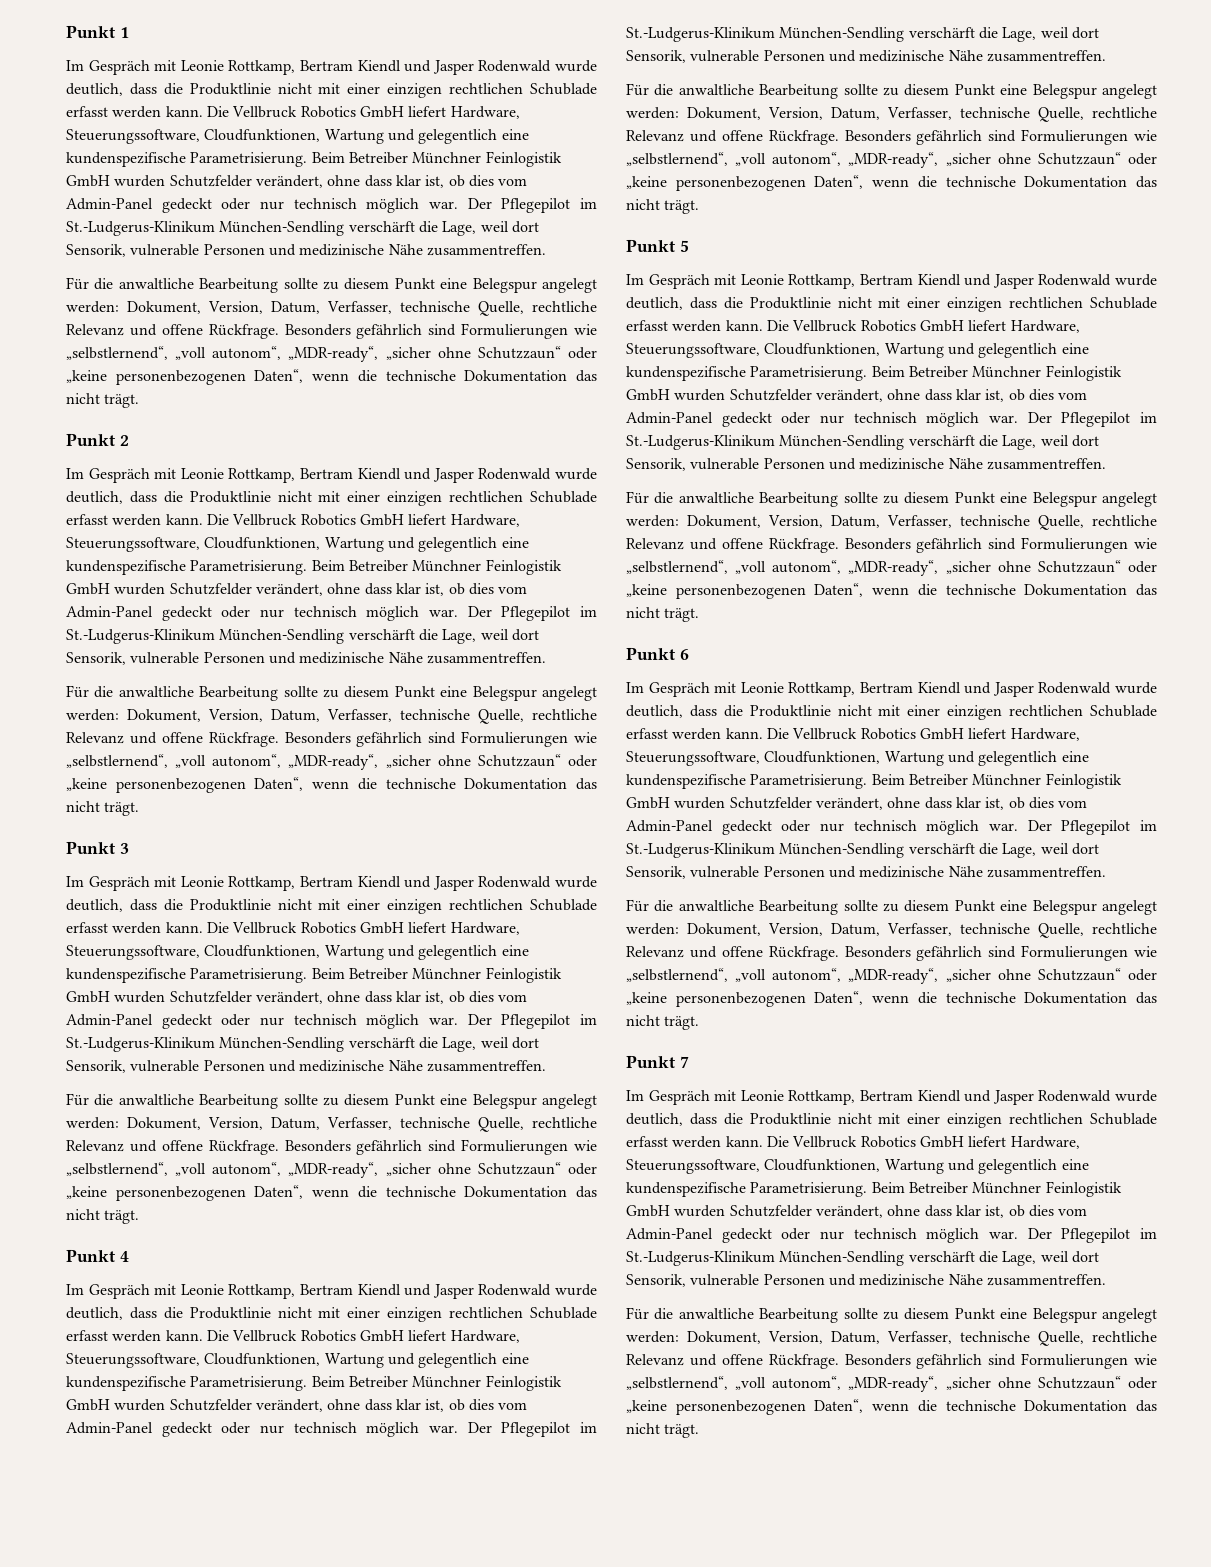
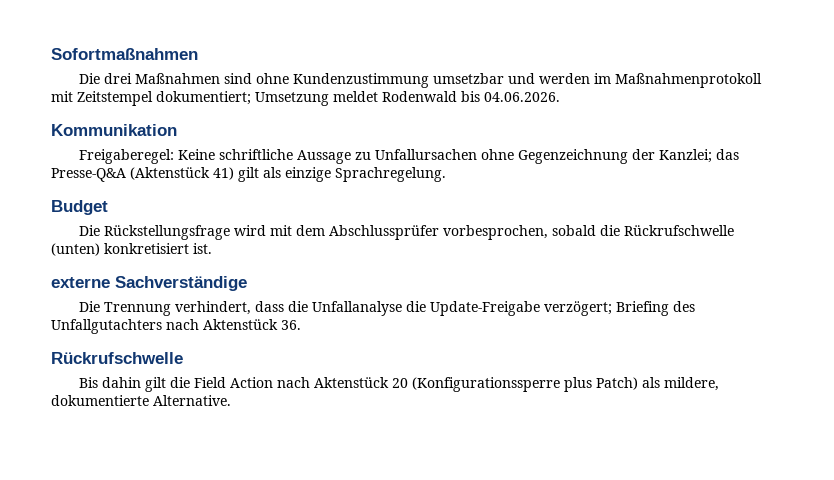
[66,25,129,38] [66,60,598,75] [66,83,598,98] [66,106,520,119] [66,129,529,144] [66,151,562,167] [66,175,528,188] [66,198,597,213] [66,221,539,236] [66,244,546,257] [66,277,598,293] [66,301,597,316] [66,323,597,339] [66,346,598,362] [66,369,597,385] [66,393,140,408] [66,433,129,446] [66,468,598,483] [66,491,598,506] [66,514,520,527] [66,537,529,552] [66,559,562,575] [66,583,528,596] [66,606,597,621] [66,629,539,644] [66,652,546,665] [66,685,598,701] [66,709,597,724] [66,731,597,747] [66,754,598,770] [66,777,597,793] [66,801,140,816] [66,841,129,854] [66,876,598,891] [66,899,598,914] [66,922,520,935] [66,945,529,960] [66,967,562,983] [66,991,528,1004] [66,1014,597,1029] [66,1037,539,1052] [66,1060,546,1073] [66,1093,598,1109] [66,1117,597,1132] [66,1139,597,1155] [66,1162,598,1178] [66,1185,597,1201] [66,1209,140,1224] [66,1249,129,1262] [66,1284,598,1299] [66,1307,598,1322] [66,1330,520,1343] [66,1353,529,1368] [66,1375,562,1391] [66,1399,528,1412] [66,1422,597,1437] [626,27,1099,42] [626,50,1106,63] [626,83,1158,99] [626,107,1157,122] [626,129,1157,145] [626,152,1157,168] [626,175,1157,191] [626,199,700,214] [626,239,689,252] [626,274,1157,289] [626,297,1157,312] [626,320,1080,333] [626,343,1089,358] [626,365,1122,381] [626,389,1088,402] [626,412,1157,427] [626,435,1099,450] [626,458,1106,471] [626,491,1158,507] [626,515,1157,530] [626,537,1157,553] [626,560,1157,576] [626,583,1157,599] [626,607,700,622] [626,647,689,660] [626,682,1157,697] [626,705,1157,720] [626,728,1080,741] [626,751,1089,766] [626,773,1122,789] [626,797,1088,810] [626,820,1157,835] [626,843,1099,858] [626,866,1106,879] [626,899,1158,915] [626,923,1157,938] [626,945,1157,961] [626,968,1157,984] [626,991,1157,1007] [626,1015,700,1030] [626,1055,689,1068] [626,1090,1157,1105] [626,1113,1157,1128] [626,1136,1080,1149] [626,1159,1089,1174] [626,1181,1122,1197] [626,1205,1088,1218] [626,1228,1157,1243] [626,1251,1099,1266] [626,1274,1106,1287] [626,1307,1158,1323] [626,1331,1157,1346] [626,1353,1157,1369] [626,1376,1157,1392] [626,1399,1157,1415] [626,1423,700,1438] Punkt 1 // Im Gespräch mit Leonie Rottkamp, Bertram Kiendl und Jasper Rodenwald wurde deutlich, dass die Produktlinie nicht mit einer einzigen rechtlichen Schublade erfasst werden kann. Die Vellbruck Robotics GmbH liefert Hardware, Steuerungssoftware, Cloudfunktionen, Wartung und gelegentlich eine kundenspezifische Parametrisierung. Beim Betreiber Münchner Feinlogistik GmbH wurden Schutzfelder verändert, ohne dass klar ist, ob dies vom Admin-Panel gedeckt oder nur technisch möglich war. Der Pflegepilot im St.-Ludgerus-Klinikum München-Sendling verschärft die Lage, weil dort Sensorik, vulnerable Personen und medizinische Nähe zusammentreffen. // Für die anwaltliche Bearbeitung sollte zu diesem Punkt eine Belegspur angelegt werden: Dokument, Version, Datum, Verfasser, technische Quelle, rechtliche Relevanz und offene Rückfrage. Besonders gefährlich sind Formulierungen wie „selbstlernend“, „voll autonom“, „MDR-ready“, „sicher ohne Schutzzaun“ oder „keine personenbezogenen Daten“, wenn die technische Dokumentation das nicht trägt. // Punkt 2 // Im Gespräch mit Leonie Rottkamp, Bertram Kiendl und Jasper Rodenwald wurde deutlich, dass die Produktlinie nicht mit einer einzigen rechtlichen Schublade erfasst werden kann. Die Vellbruck Robotics GmbH liefert Hardware, Steuerungssoftware, Cloudfunktionen, Wartung und gelegentlich eine kundenspezifische Parametrisierung. Beim Betreiber Münchner Feinlogistik GmbH wurden Schutzfelder verändert, ohne dass klar ist, ob dies vom Admin-Panel gedeckt oder nur technisch möglich war. Der Pflegepilot im St.-Ludgerus-Klinikum München-Sendling verschärft die Lage, weil dort Sensorik, vulnerable Personen und medizinische Nähe zusammentreffen. // Für die anwaltliche Bearbeitung sollte zu diesem Punkt eine Belegspur angelegt werden: Dokument, Version, Datum, Verfasser, technische Quelle, rechtliche Relevanz und offene Rückfrage. Besonders gefährlich sind Formulierungen wie „selbstlernend“, „voll autonom“, „MDR-ready“, „sicher ohne Schutzzaun“ oder „keine personenbezogenen Daten“, wenn die technische Dokumentation das nicht trägt. // Punkt 3 // Im Gespräch mit Leonie Rottkamp, Bertram Kiendl und Jasper Rodenwald wurde deutlich, dass die Produktlinie nicht mit einer einzigen rechtlichen Schublade erfasst werden kann. Die Vellbruck Robotics GmbH liefert Hardware, Steuerungssoftware, Cloudfunktionen, Wartung und gelegentlich eine kundenspezifische Parametrisierung. Beim Betreiber Münchner Feinlogistik GmbH wurden Schutzfelder verändert, ohne dass klar ist, ob dies vom Admin-Panel gedeckt oder nur technisch möglich war. Der Pflegepilot im St.-Ludgerus-Klinikum München-Sendling verschärft die Lage, weil dort Sensorik, vulnerable Personen und medizinische Nähe zusammentreffen. // Für die anwaltliche Bearbeitung sollte zu diesem Punkt eine Belegspur angelegt werden: Dokument, Version, Datum, Verfasser, technische Quelle, rechtliche Relevanz und offene Rückfrage. Besonders gefährlich sind Formulierungen wie „selbstlernend“, „voll autonom“, „MDR-ready“, „sicher ohne Schutzzaun“ oder „keine personenbezogenen Daten“, wenn die technische Dokumentation das nicht trägt. // Punkt 4 // Im Gespräch mit Leonie Rottkamp, Bertram Kiendl und Jasper Rodenwald wurde deutlich, dass die Produktlinie nicht mit einer einzigen rechtlichen Schublade erfasst werden kann. Die Vellbruck Robotics GmbH liefert Hardware, Steuerungssoftware, Cloudfunktionen, Wartung und gelegentlich eine kundenspezifische Parametrisierung. Beim Betreiber Münchner Feinlogistik GmbH wurden Schutzfelder verändert, ohne dass klar ist, ob dies vom Admin-Panel gedeckt oder nur technisch möglich war. Der Pflegepilot im St.-Ludgerus-Klinikum München-Sendling verschärft die Lage, weil dort Sensorik, vulnerable Personen und medizinische Nähe zusammentreffen. // Für die anwaltliche Bearbeitung sollte zu diesem Punkt eine Belegspur angelegt werden: Dokument, Version, Datum, Verfasser, technische Quelle, rechtliche Relevanz und offene Rückfrage. Besonders gefährlich sind Formulierungen wie „selbstlernend“, „voll autonom“, „MDR-ready“, „sicher ohne Schutzzaun“ oder „keine personenbezogenen Daten“, wenn die technische Dokumentation das nicht trägt. // Punkt 5 // Im Gespräch mit Leonie Rottkamp, Bertram Kiendl und Jasper Rodenwald wurde deutlich, dass die Produktlinie nicht mit einer einzigen rechtlichen Schublade erfasst werden kann. Die Vellbruck Robotics GmbH liefert Hardware, Steuerungssoftware, Cloudfunktionen, Wartung und gelegentlich eine kundenspezifische Parametrisierung. Beim Betreiber Münchner Feinlogistik GmbH wurden Schutzfelder verändert, ohne dass klar ist, ob dies vom Admin-Panel gedeckt oder nur technisch möglich war. Der Pflegepilot im St.-Ludgerus-Klinikum München-Sendling verschärft die Lage, weil dort Sensorik, vulnerable Personen und medizinische Nähe zusammentreffen. // Für die anwaltliche Bearbeitung sollte zu diesem Punkt eine Belegspur angelegt werden: Dokument, Version, Datum, Verfasser, technische Quelle, rechtliche Relevanz und offene Rückfrage. Besonders gefährlich sind Formulierungen wie „selbstlernend“, „voll autonom“, „MDR-ready“, „sicher ohne Schutzzaun“ oder „keine personenbezogenen Daten“, wenn die technische Dokumentation das nicht trägt. // Punkt 6 // Im Gespräch mit Leonie Rottkamp, Bertram Kiendl und Jasper Rodenwald wurde deutlich, dass die Produktlinie nicht mit einer einzigen rechtlichen Schublade erfasst werden kann. Die Vellbruck Robotics GmbH liefert Hardware, Steuerungssoftware, Cloudfunktionen, Wartung und gelegentlich eine kundenspezifische Parametrisierung. Beim Betreiber Münchner Feinlogistik GmbH wurden Schutzfelder verändert, ohne dass klar ist, ob dies vom Admin-Panel gedeckt oder nur technisch möglich war. Der Pflegepilot im St.-Ludgerus-Klinikum München-Sendling verschärft die Lage, weil dort Sensorik, vulnerable Personen und medizinische Nähe zusammentreffen. // Für die anwaltliche Bearbeitung sollte zu diesem Punkt eine Belegspur angelegt werden: Dokument, Version, Datum, Verfasser, technische Quelle, rechtliche Relevanz und offene Rückfrage. Besonders gefährlich sind Formulierungen wie „selbstlernend“, „voll autonom“, „MDR-ready“, „sicher ohne Schutzzaun“ oder „keine personenbezogenen Daten“, wenn die technische Dokumentation das nicht trägt. // Punkt 7 // Im Gespräch mit Leonie Rottkamp, Bertram Kiendl und Jasper Rodenwald wurde deutlich, dass die Produktlinie nicht mit einer einzigen rechtlichen Schublade erfasst werden kann. Die Vellbruck Robotics GmbH liefert Hardware, Steuerungssoftware, Cloudfunktionen, Wartung und gelegentlich eine kundenspezifische Parametrisierung. Beim Betreiber Münchner Feinlogistik GmbH wurden Schutzfelder verändert, ohne dass klar ist, ob dies vom Admin-Panel gedeckt oder nur technisch möglich war. Der Pflegepilot im St.-Ludgerus-Klinikum München-Sendling verschärft die Lage, weil dort Sensorik, vulnerable Personen und medizinische Nähe zusammentreffen. // Für die anwaltliche Bearbeitung sollte zu diesem Punkt eine Belegspur angelegt werden: Dokument, Version, Datum, Verfasser, technische Quelle, rechtliche Relevanz und offene Rückfrage. Besonders gefährlich sind Formulierungen wie „selbstlernend“, „voll autonom“, „MDR-ready“, „sicher ohne Schutzzaun“ oder „keine personenbezogenen Daten“, wenn die technische Dokumentation das nicht trägt. -> [51,48,198,60] [79,73,763,88] [51,91,560,106] [51,124,177,136] [79,149,740,164] [51,167,446,182] [51,200,108,215] [79,225,735,240] [51,243,212,256] [51,276,247,291] [79,301,696,316] [51,319,301,334] [51,352,183,364] [79,377,720,392] [51,395,231,406] Sofortmaßnahmen // Die drei Maßnahmen sind ohne Kundenzustimmung umsetzbar und werden im Maßnahmenprotokoll mit Zeitstempel dokumentiert; Umsetzung meldet Rodenwald bis 04.06.2026. // Kommunikation // Freigaberegel: Keine schriftliche Aussage zu Unfallursachen ohne Gegenzeichnung der Kanzlei; das Presse-Q&A (Aktenstück 41) gilt als einzige Sprachregelung. // Budget // Die Rückstellungsfrage wird mit dem Abschlussprüfer vorbesprochen, sobald die Rückrufschwelle (unten) konkretisiert ist. // externe Sachverständige // Die Trennung verhindert, dass die Unfallanalyse die Update-Freigabe verzögert; Briefing des Unfallgutachters nach Aktenstück 36. // Rückrufschwelle // Bis dahin gilt die Field Action nach Aktenstück 20 (Konfigurationssperre plus Patch) als mildere, dokumentierte Alternative.

